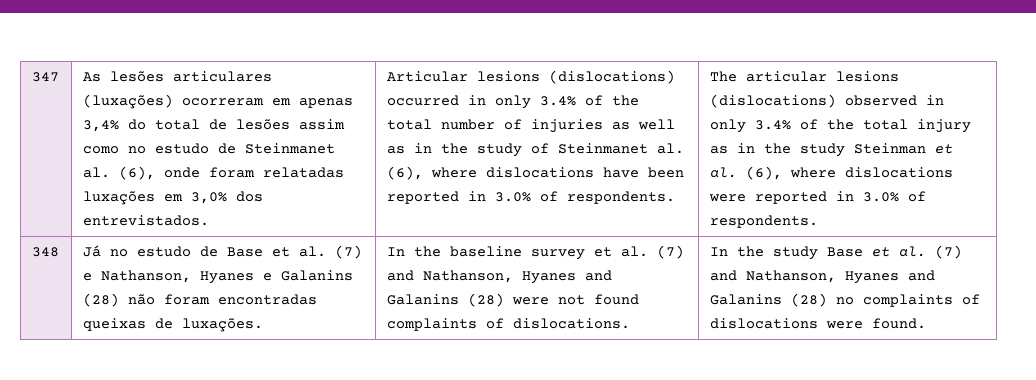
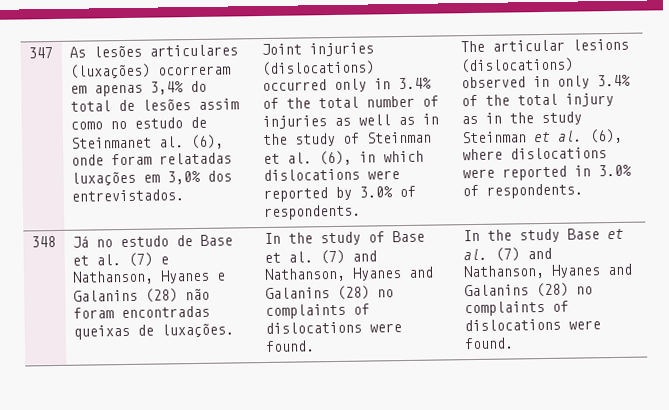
[386,70,675,84] [386,95,531,109] Articular lesions (dislocations) occurred in only -> [261,42,375,57] [261,60,376,77] [262,78,392,92] Joint injuries (dislocations) occurred only in
[557,143,684,154] [386,166,684,180] [386,191,486,204] Steinmanet al. (6), where dislocations have been reported in -> [366,131,433,144] [263,150,425,166] [263,168,401,182] [263,186,353,203] Steinman et al. (6), in which dislocations were reported by
[449,245,684,260] [386,270,612,284] [386,293,639,307] [386,318,630,331] baseline survey et al. (7) and Nathanson, Hyanes and Galanins (28) were not found complaints of dislocations. -> [320,230,426,246] [264,249,378,265] [264,266,435,283] [265,285,395,300] [265,303,371,319] [265,321,403,334] [265,340,316,352] study of Base et al. (7) and Nathanson, Hyanes and Galanins (28) no complaints of dislocations were found.

